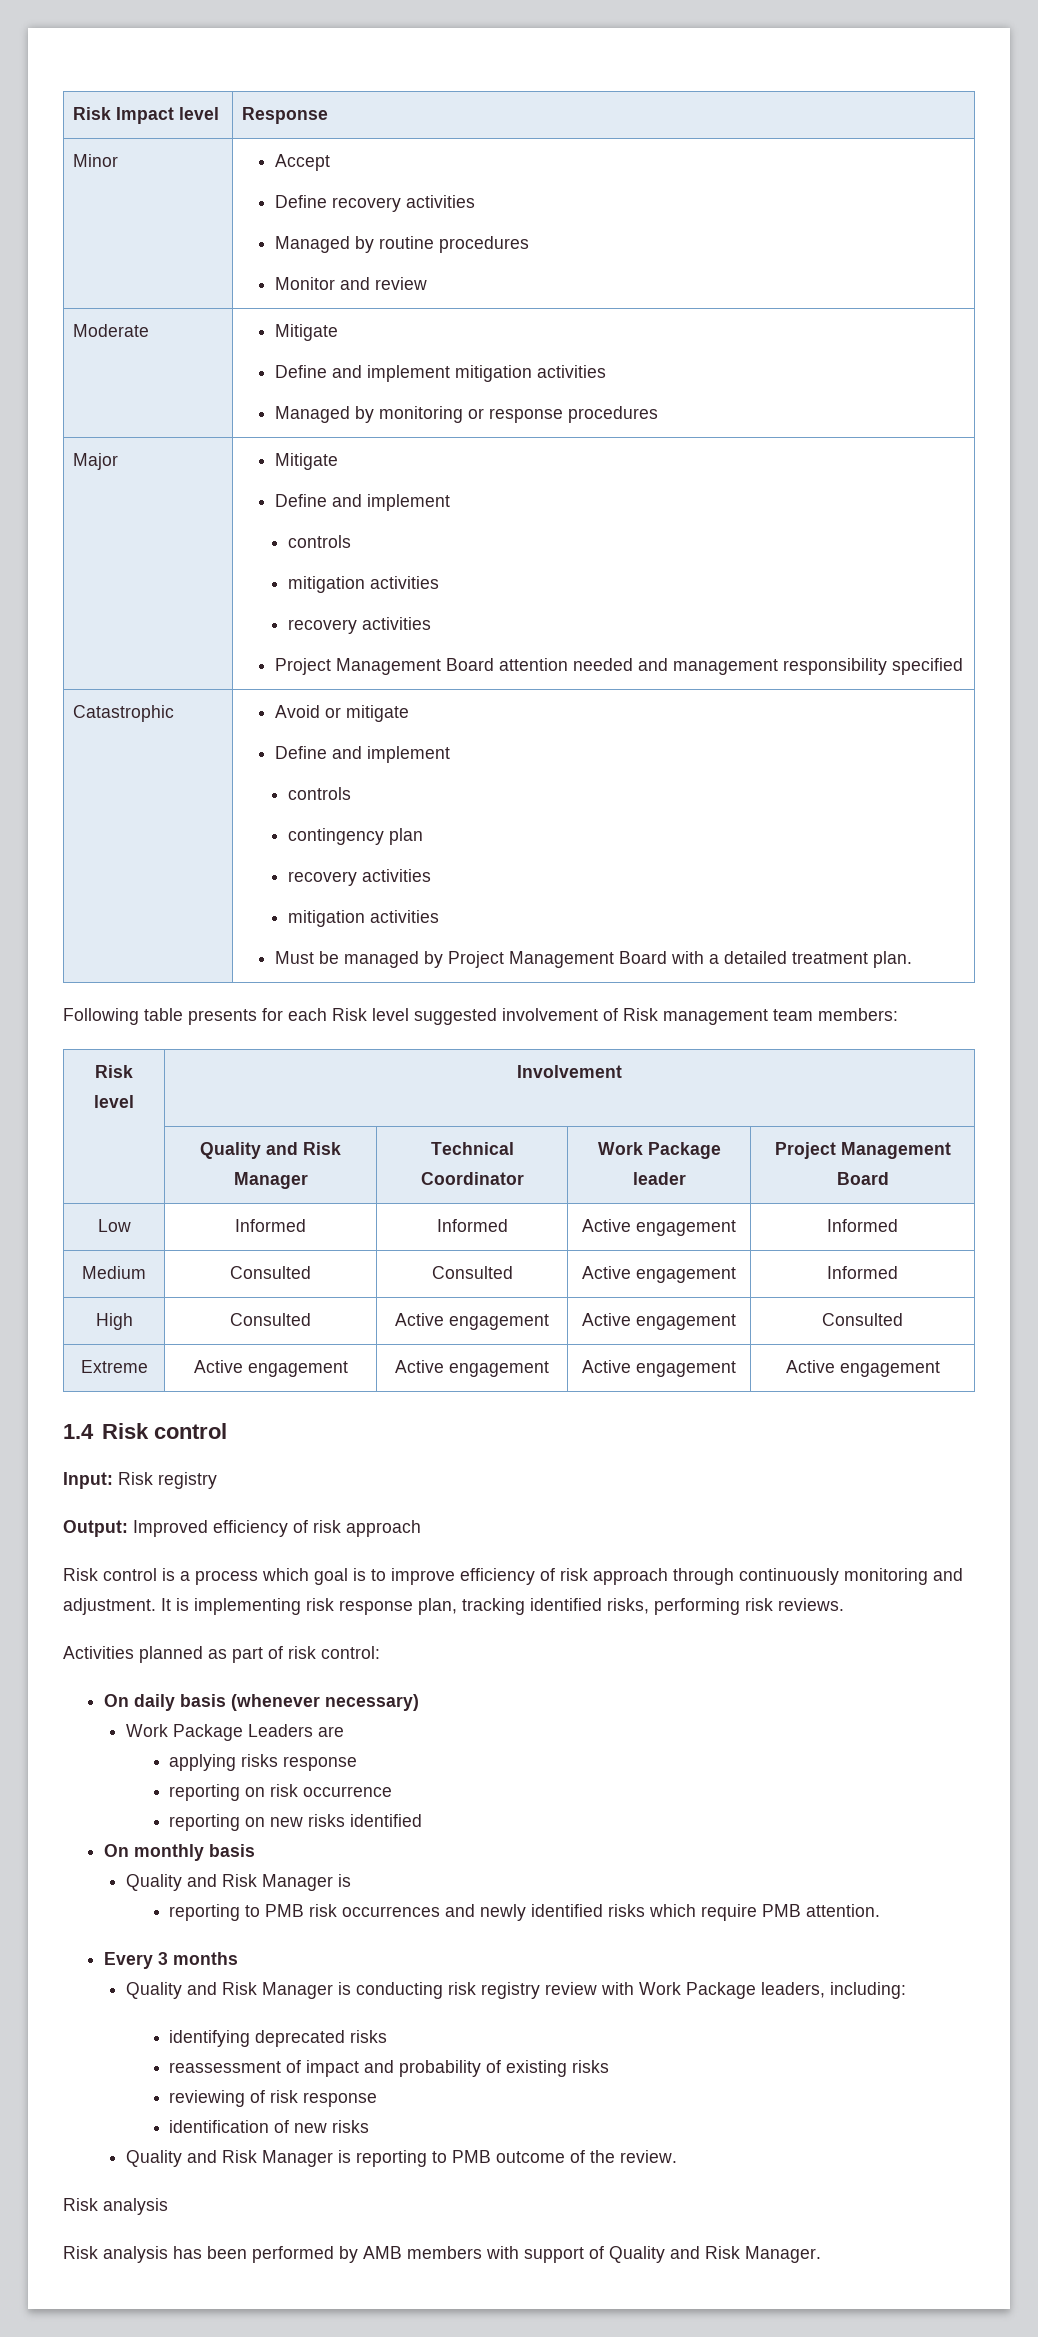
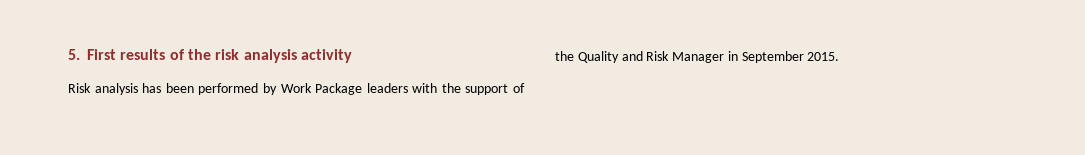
[73,107,220,124] [242,107,329,124] [73,154,119,167] [274,154,330,171] [274,195,475,212] [274,236,529,253] [274,277,427,290] [73,324,150,337] [274,324,338,341] [274,365,606,382] [274,406,658,423] [73,453,119,470] [274,453,338,470] [274,494,450,511] [287,535,351,548] [287,576,439,593] [287,617,431,634] [274,658,963,675] [73,705,175,722] [274,705,409,722] [274,746,450,763] [287,787,351,800] [287,828,423,845] [287,869,431,886] [287,910,439,927] [274,951,912,968] [63,1008,898,1025] [95,1065,133,1078] [94,1095,134,1108] [517,1065,622,1078] [200,1142,341,1159] [233,1172,308,1189] [430,1142,514,1155] [420,1172,524,1185] [597,1142,721,1159] [632,1172,686,1185] [774,1142,951,1159] [836,1172,889,1185] [97,1219,131,1232] [235,1219,306,1232] [436,1219,508,1232] [582,1219,736,1236] [827,1219,898,1232] [82,1266,146,1279] [230,1266,311,1279] [431,1266,513,1279] [582,1266,736,1283] [827,1266,898,1279] [95,1313,133,1330] [230,1313,311,1326] [395,1313,549,1330] [582,1313,736,1330] [822,1313,903,1326] [80,1360,148,1373] [193,1360,348,1377] [395,1360,549,1377] [582,1360,736,1377] [785,1360,940,1377] [63,1423,227,1439] [63,1472,217,1489] [63,1520,421,1537] [63,1568,963,1585] [63,1598,844,1615] [63,1646,380,1663] [104,1694,420,1711] [125,1724,344,1741] [169,1754,358,1771] [169,1784,393,1801] [169,1814,423,1831] [104,1844,256,1861] [125,1874,351,1891] [169,1904,881,1921] [104,1952,239,1969] [125,1982,906,1999] [169,2030,388,2047] [169,2060,610,2077] [169,2090,378,2107] [169,2120,370,2133] [125,2150,677,2167] [63,2198,168,2215] Risk Impact level | Response // Minor | Accept // Define recovery activities // Managed by routine procedures // Monitor and review // Moderate | Mitigate // Define and implement mitigation activities // Managed by monitoring or response procedures // Major | Mitigate // Define and implement // controls // mitigation activities // recovery activities // Project Management Board attention needed and management responsibility specified // Catastrophic | Avoid or mitigate // Define and implement // controls // contingency plan // recovery activities // mitigation activities // Must be managed by Project Management Board with a detailed treatment plan. // Following table presents for each Risk level suggested involvement of Risk management team members: // Risk level | Involvement // | Quality and Risk Manager | Technical Coordinator | Work Package leader | Project Management Board // Low | Informed | Informed | Active engagement | Informed // Medium | Consulted | Consulted | Active engagement | Informed // High | Consulted | Active engagement | Active engagement | Consulted // Extreme | Active engagement | Active engagement | Active engagement | Active engagement // 1.4 Risk control // Input: Risk registry // Output: Improved efficiency of risk approach // Risk control is a process which goal is to improve efficiency of risk approach through continuously monitoring and adjustment. It is implementing risk response plan, tracking identified risks, performing risk reviews. // Activities planned as part of risk control: // On daily basis (whenever necessary) // Work Package Leaders are // applying risks response // reporting on risk occurrence // reporting on new risks identified // On monthly basis // Quality and Risk Manager is // reporting to PMB risk occurrences and newly identified risks which require PMB attention. // Every 3 months // Quality and Risk Manager is conducting risk registry review with Work Package leaders, including: // identifying deprecated risks // reassessment of impact and probability of existing risks // reviewing of risk response // identification of new risks // Quality and Risk Manager is reporting to PMB outcome of the review. // Risk analysis -> [68,49,352,63] 5. First results of the risk analysis activity
[363,2246,519,2259] AMB members with -> [280,83,461,95] Work Package leaders with the
[609,2246,821,2263] Quality and Risk Manager. -> [555,51,840,63] the Quality and Risk Manager in September 2015.

